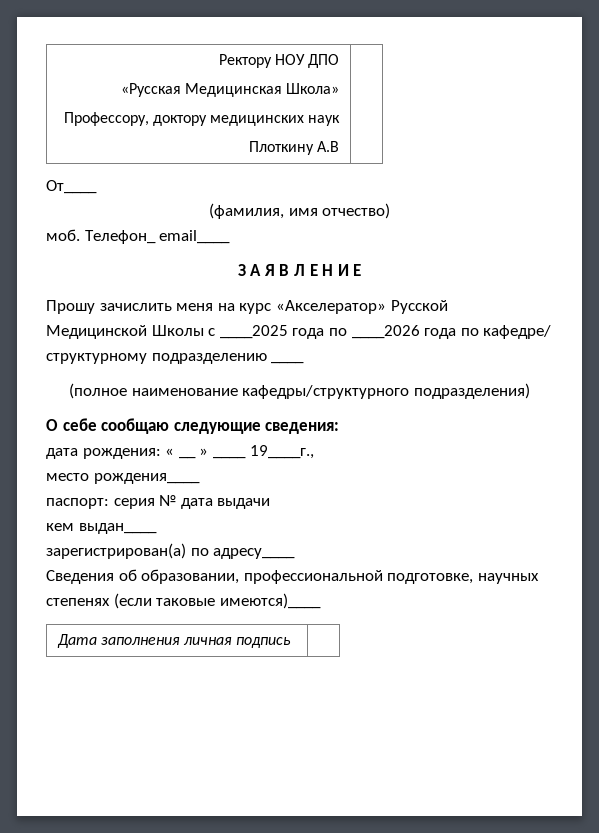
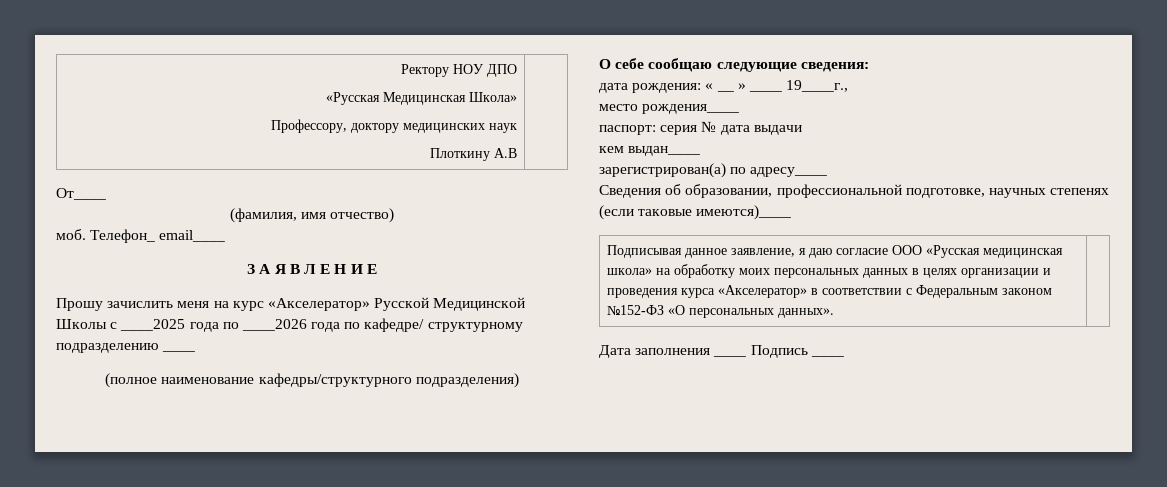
[56,634,292,648] Дата заполнения личная подпись | -> [607,245,1064,258] [607,264,1052,278] [607,285,1053,298] [607,305,835,318] [599,345,711,358] [713,345,844,358] Подписывая данное заявление, я даю согласие ООО «Русская медицинская школа» на обработку моих персональных данных в целях организации и проведения курса «Акселератор» в соответствии с Федеральным законом №152-ФЗ «О персональных данных». | // Дата заполнения ____ Подпись ____

